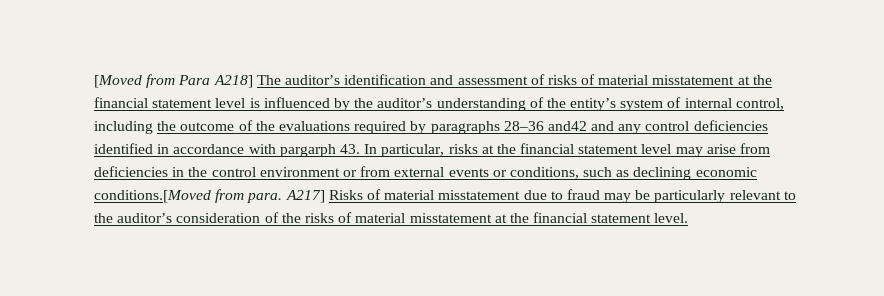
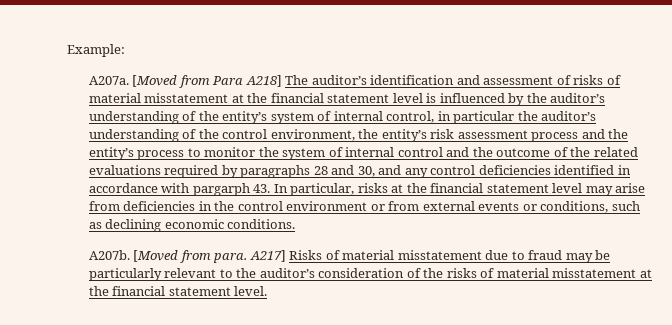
(94, 81) none -> [67,44,125,57] [88,76,129,85] Example: // A207a.
[94,121,154,134] including -> [437,111,597,124] [88,129,629,142] [88,147,470,160] in particular the auditor’s understanding of the control environment, the entity’s risk assessment process and the entity’s process to monitor the system of internal control and
(275, 126) none -> [593,147,638,157] related
[503,121,587,131] 28–36 and42 -> [313,165,375,177] 28 and 30,
[94,190,212,203] conditions.[Moved -> [227,219,296,229] [88,250,179,262] conditions. // A207b. [Moved

